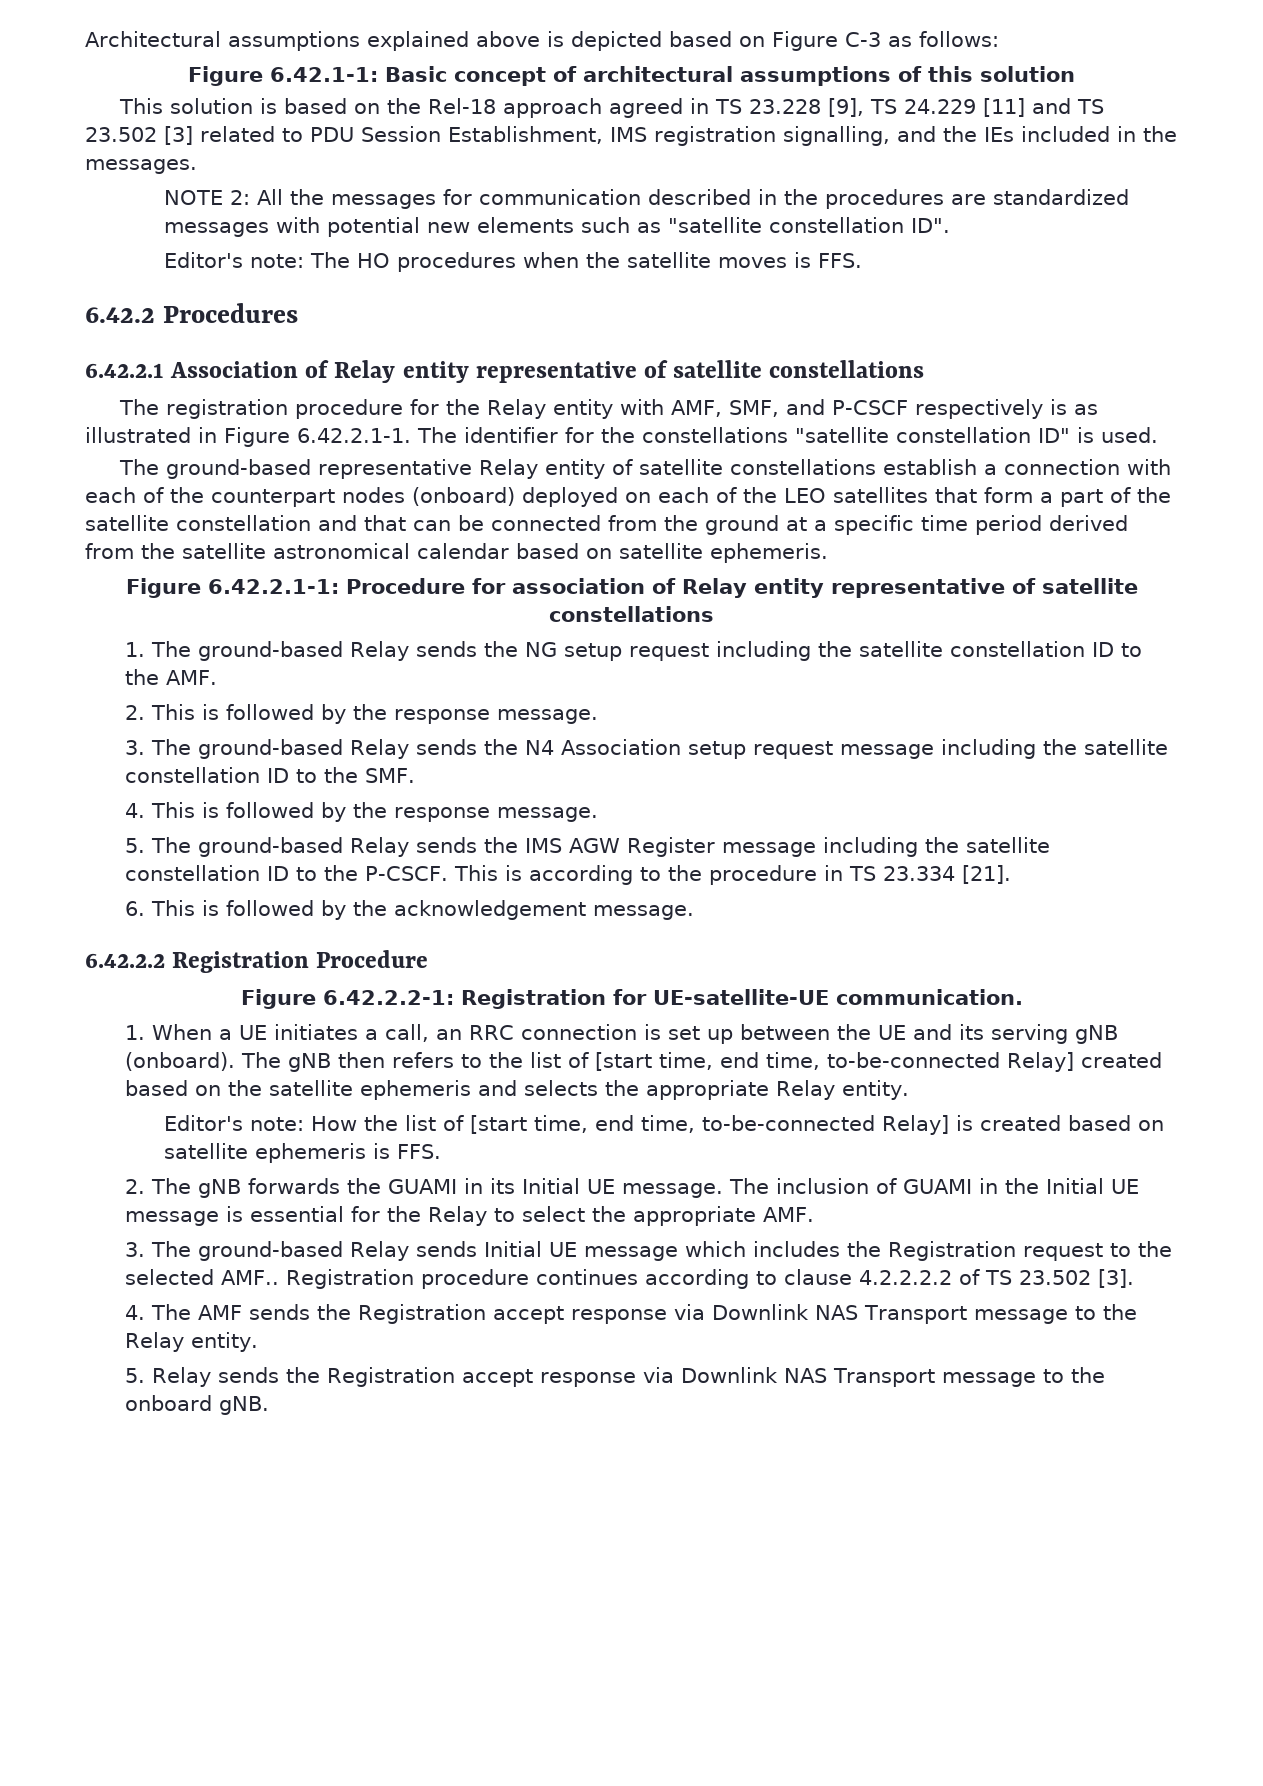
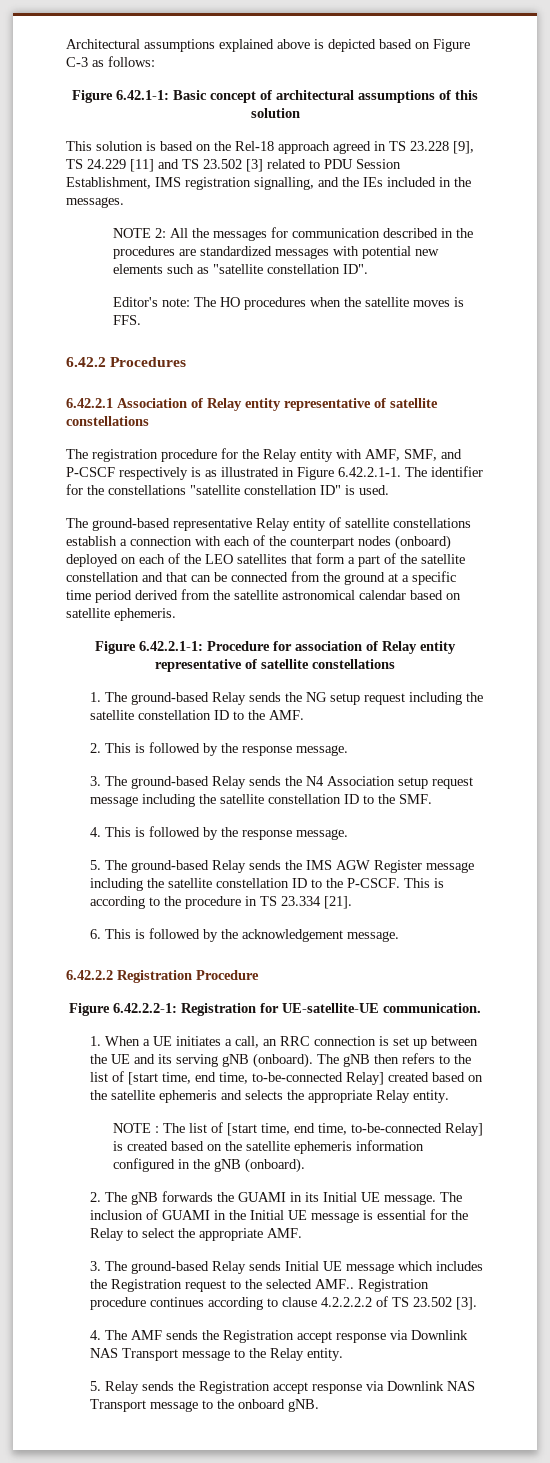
[164,1115,399,1131] Editor's note: How the -> [113,1123,186,1133] NOTE : The
[164,1143,442,1163] satellite ephemeris is FFS. -> [225,1140,425,1154] [113,1158,306,1173] the satellite ephemeris information configured in the gNB (onboard).

